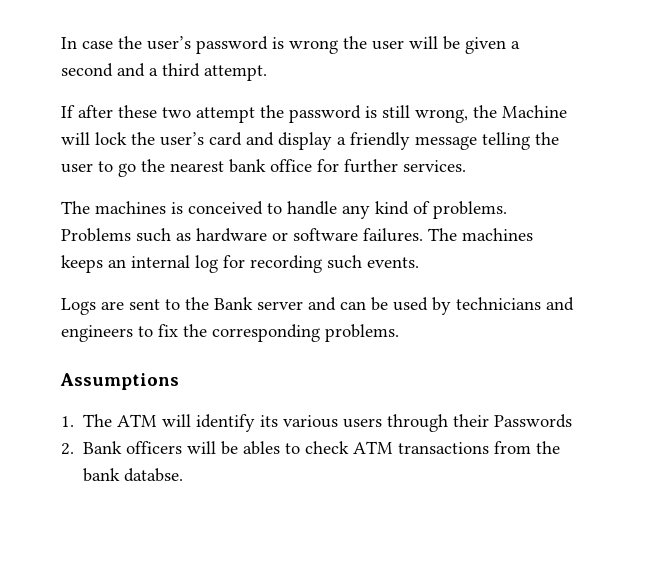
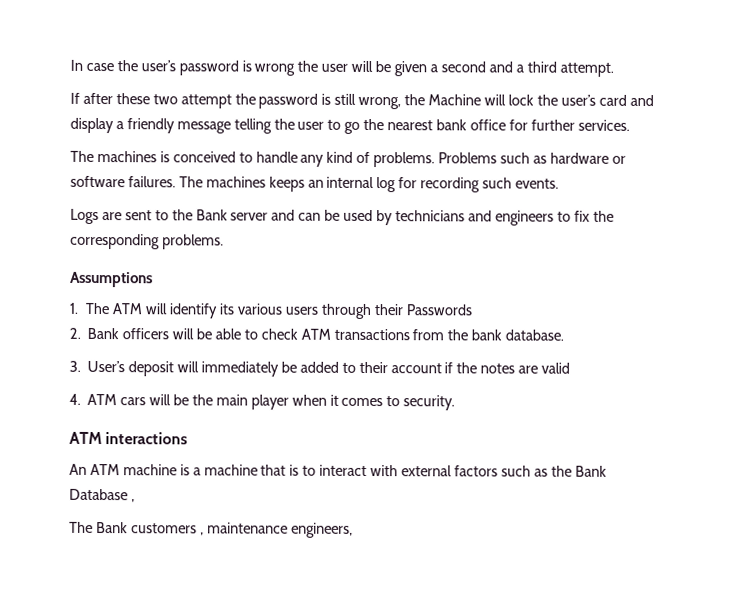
[243,441,281,455] ables -> [214,328,241,340] able
[124,468,184,482] databse. -> [505,329,565,341] [69,360,571,377] [69,393,456,411] [69,431,189,445] [69,463,607,477] [69,488,135,503] [69,521,353,538] database. // 3. User’s deposit will immediately be added to their account if the notes are valid // 4. ATM cars will be the main player when it comes to security. // ATM interactions // An ATM machine is a machine that is to interact with external factors such as the Bank Database , // The Bank customers , maintenance engineers,

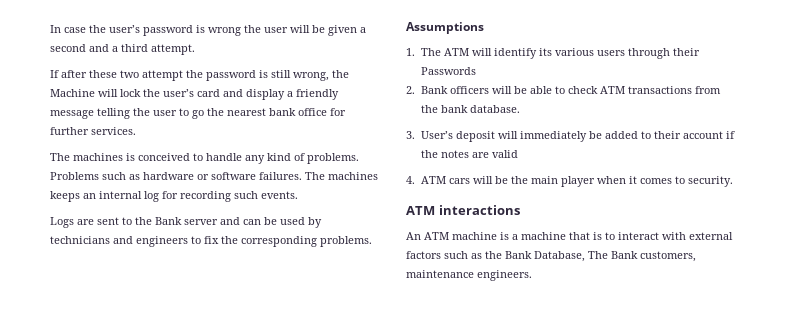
[69,488,135,503] [69,521,353,538] Database , // The Bank customers , maintenance engineers, -> [534,251,696,262] [406,270,532,281] Database, The Bank customers, maintenance engineers.

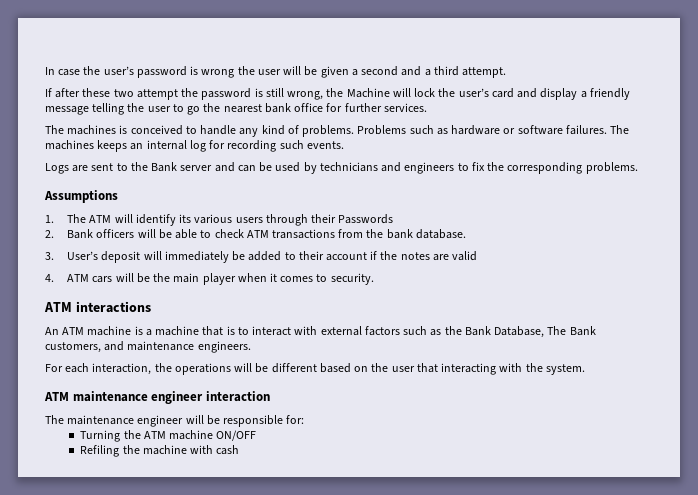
(696, 256) none -> [104,341,125,351] and
(532, 275) none -> [45,363,585,375] [44,391,270,404] [45,415,305,427] [80,430,257,442] [80,445,240,457] // For each interaction, the operations will be different based on the user that interacting with the system. // ATM maintenance engineer interaction // The maintenance engineer will be responsible for: // Turning the ATM machine ON/OFF // Refiling the machine with cash

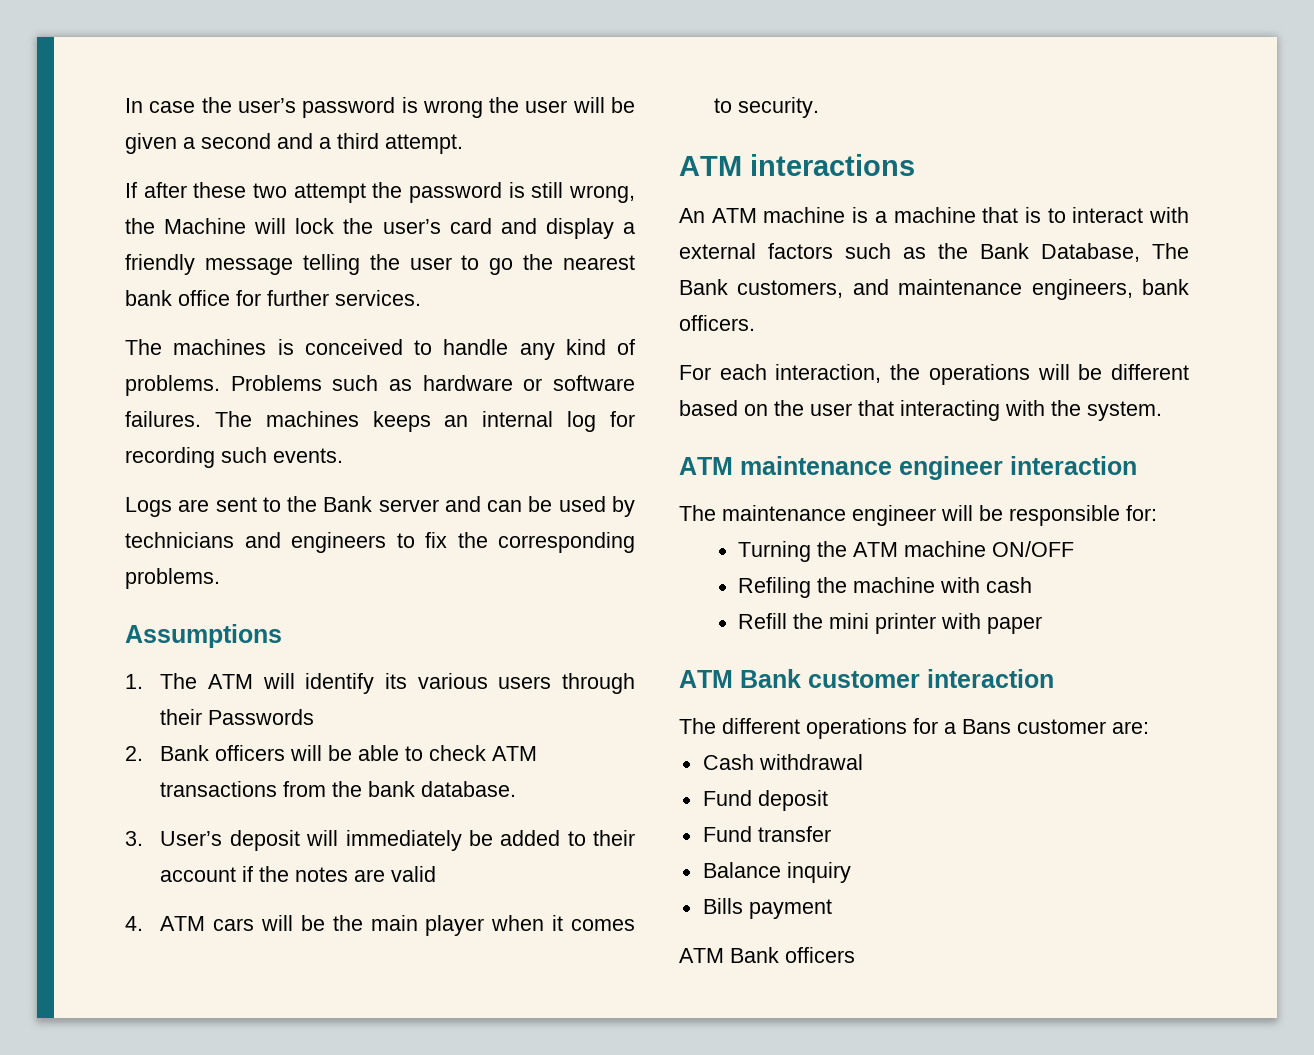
[197,341,251,353] engineers. -> [1031,279,1189,300] [679,315,755,331] engineers, bank officers.
(240, 450) none -> [738,613,1043,634] [679,669,1054,688] [679,718,1149,739] [702,754,863,770] [702,790,828,811] [702,826,831,842] [702,862,851,883] [702,898,832,919] [679,947,855,963] // Refill the mini printer with paper // ATM Bank customer interaction // The different operations for a Bans customer are: // Cash withdrawal // Fund deposit // Fund transfer // Balance inquiry // Bills payment // ATM Bank officers

